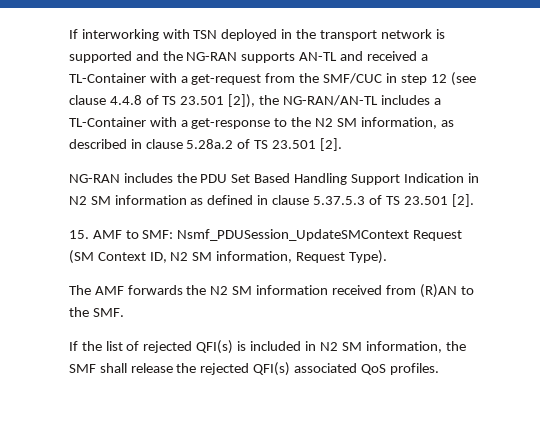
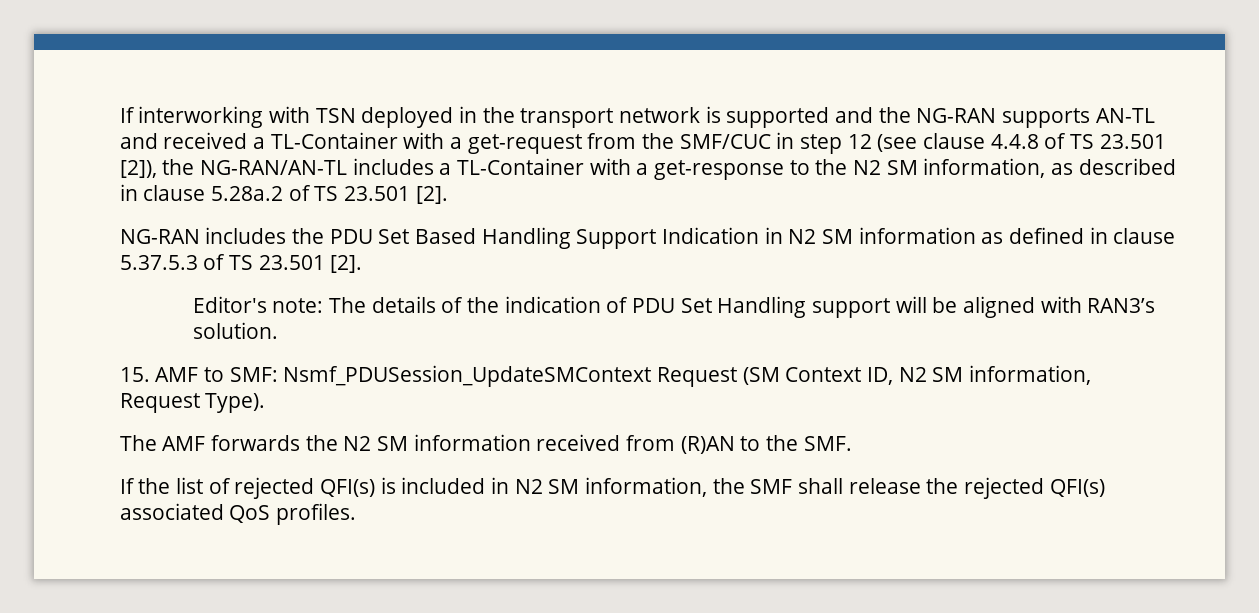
(474, 200) none -> [192,296,1156,318] [192,322,278,339] // Editor's note: The details of the indication of PDU Set Handling support will be aligned with RAN3’s solution.

